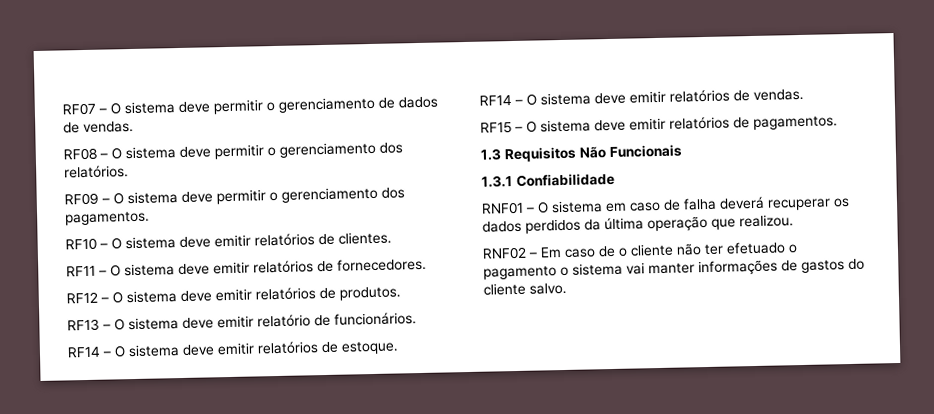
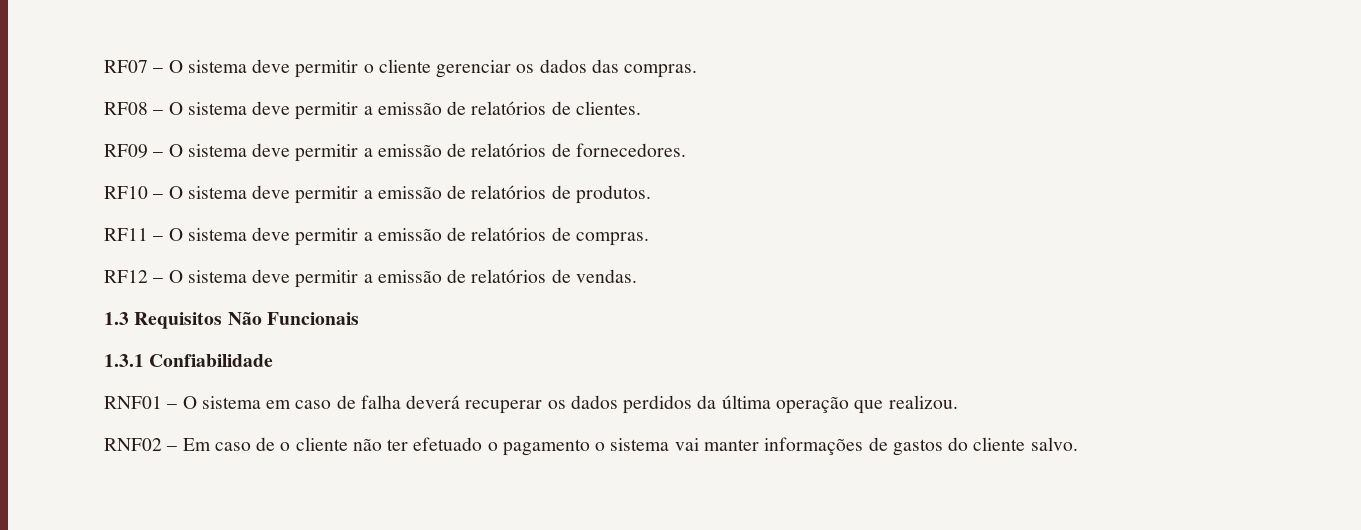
[278,96,438,113] [63,120,134,134] gerenciamento de dados de vendas. -> [378,59,698,78] cliente gerenciar os dados das compras.
[267,141,403,158] [64,165,129,179] o gerenciamento dos relatórios. -> [363,101,641,115] a emissão de relatórios de clientes.
[269,186,405,203] [65,210,150,226] o gerenciamento dos pagamentos. -> [363,143,686,157] a emissão de relatórios de fornecedores.
[214,231,392,248] emitir relatórios de clientes. -> [295,185,651,204] permitir a emissão de relatórios de produtos.
[213,257,427,275] emitir relatórios de fornecedores. -> [295,227,649,246] permitir a emissão de relatórios de compras.
[215,286,401,302] [67,312,417,332] [67,340,399,358] [479,88,804,106] [480,115,838,134] emitir relatórios de produtos. // RF13 – O sistema deve emitir relatório de funcionários. // RF14 – O sistema deve emitir relatórios de estoque. // RF14 – O sistema deve emitir relatórios de vendas. // RF15 – O sistema deve emitir relatórios de pagamentos. -> [295,269,637,288] permitir a emissão de relatórios de vendas.

